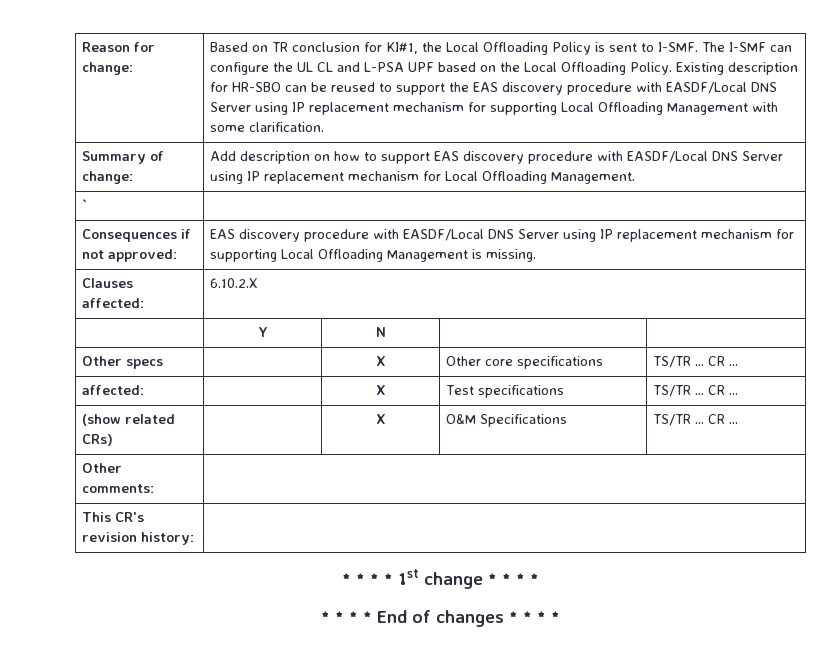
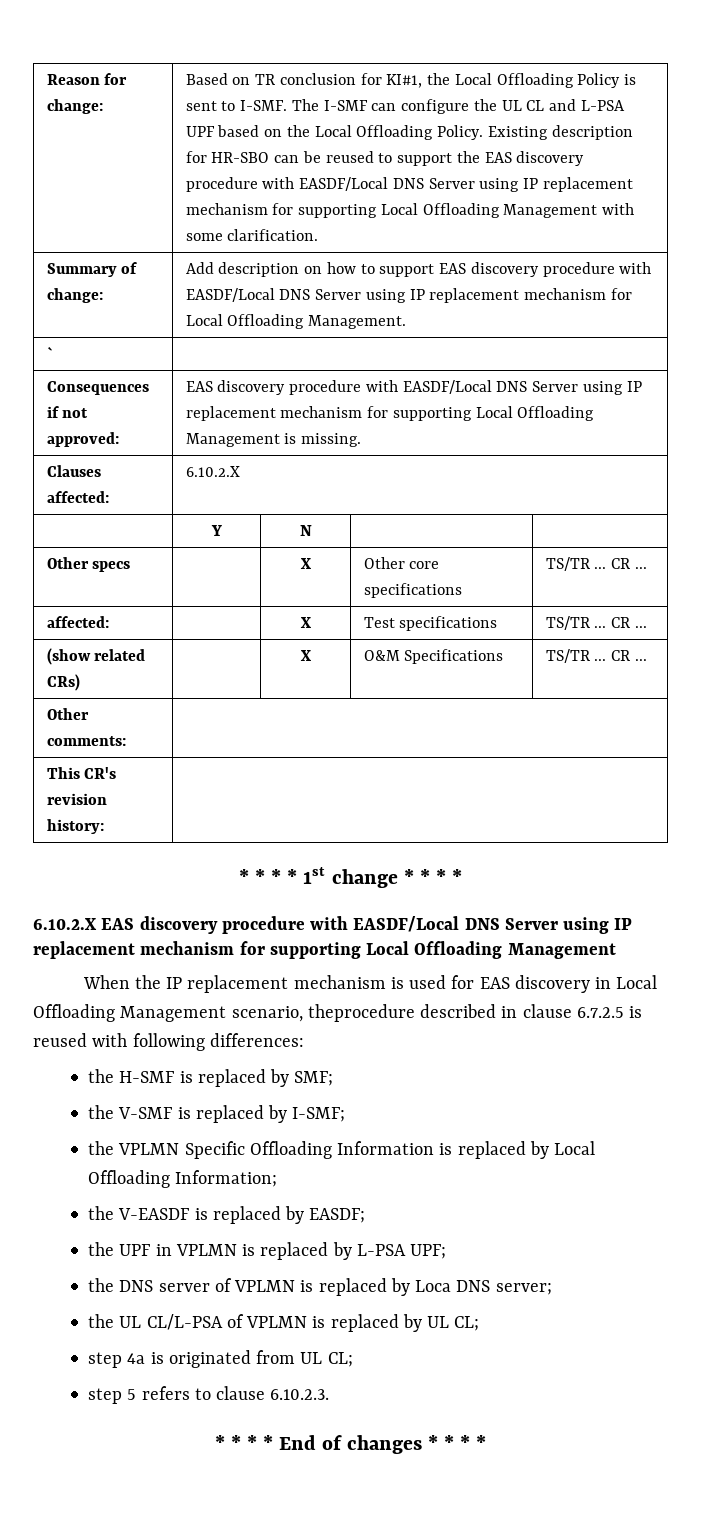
(539, 579) none -> [33,916,633,934] [33,941,616,959] [82,975,658,993] [33,1004,643,1022] [33,1033,304,1051] [88,1069,334,1087] [88,1105,346,1123] [88,1141,596,1159] [88,1170,278,1188] [88,1206,366,1224] [88,1242,447,1260] [88,1278,552,1296] [88,1314,480,1332] [88,1350,353,1368] [88,1386,330,1404] // 6.10.2.X EAS discovery procedure with EASDF/Local DNS Server using IP replacement mechanism for supporting Local Offloading Management // When the IP replacement mechanism is used for EAS discovery in Local Offloading Management scenario, theprocedure described in clause 6.7.2.5 is reused with following differences: // the H-SMF is replaced by SMF; // the V-SMF is replaced by I-SMF; // the VPLMN Specific Offloading Information is replaced by Local Offloading Information; // the V-EASDF is replaced by EASDF; // the UPF in VPLMN is replaced by L-PSA UPF; // the DNS server of VPLMN is replaced by Loca DNS server; // the UL CL/L-PSA of VPLMN is replaced by UL CL; // step 4a is originated from UL CL; // step 5 refers to clause 6.10.2.3.

